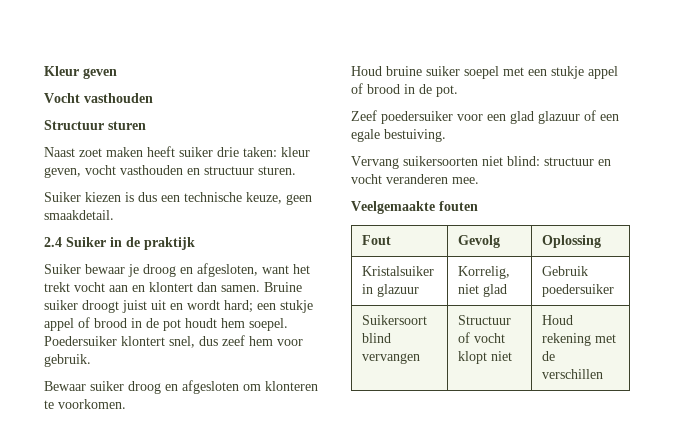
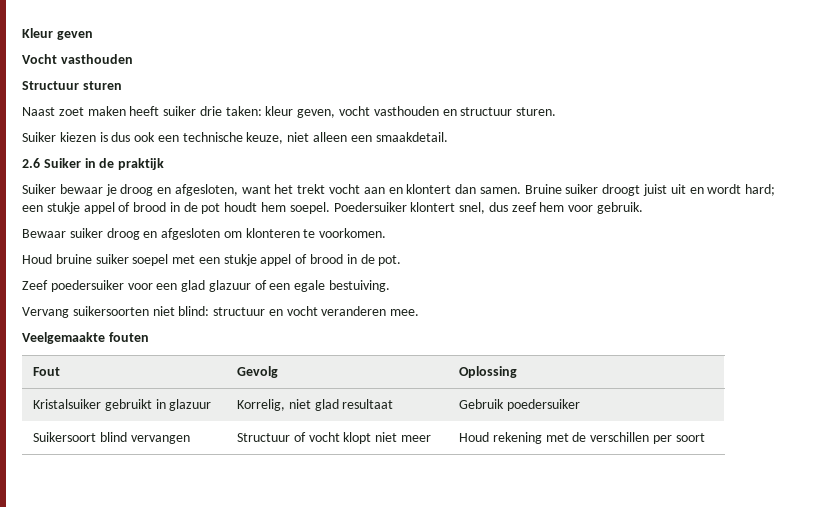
(157, 197) none -> [134,132,156,142] ook
[286,194,312,205] geen -> [287,132,372,142] niet alleen een
[44,237,62,247] 2.4 -> [22,158,40,168] 2.6
(435, 271) none -> [104,399,152,411] gebruikt
(508, 290) none -> [342,399,394,409] resultaat
(513, 356) none -> [400,435,431,442] meer
(604, 374) none -> [652,433,705,444] per soort

